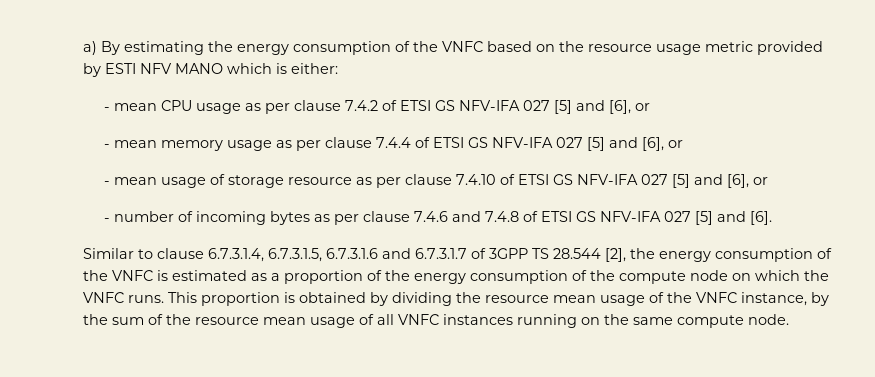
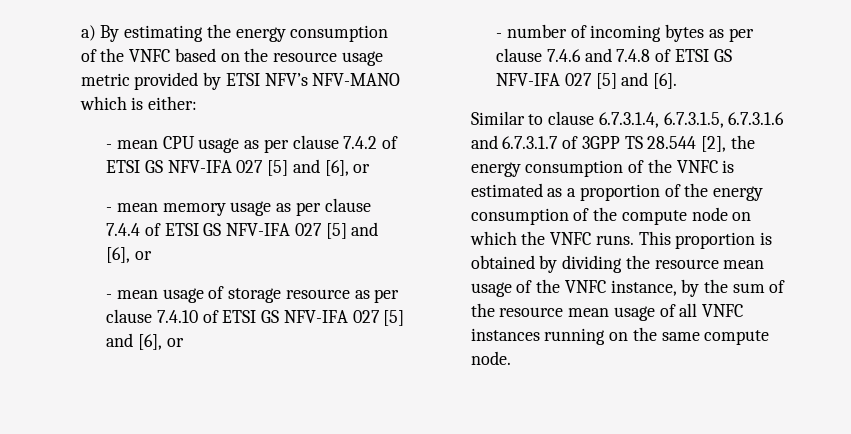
[105,63,224,74] ESTI NFV MANO -> [225,73,401,86] ETSI NFV’s NFV-MANO

